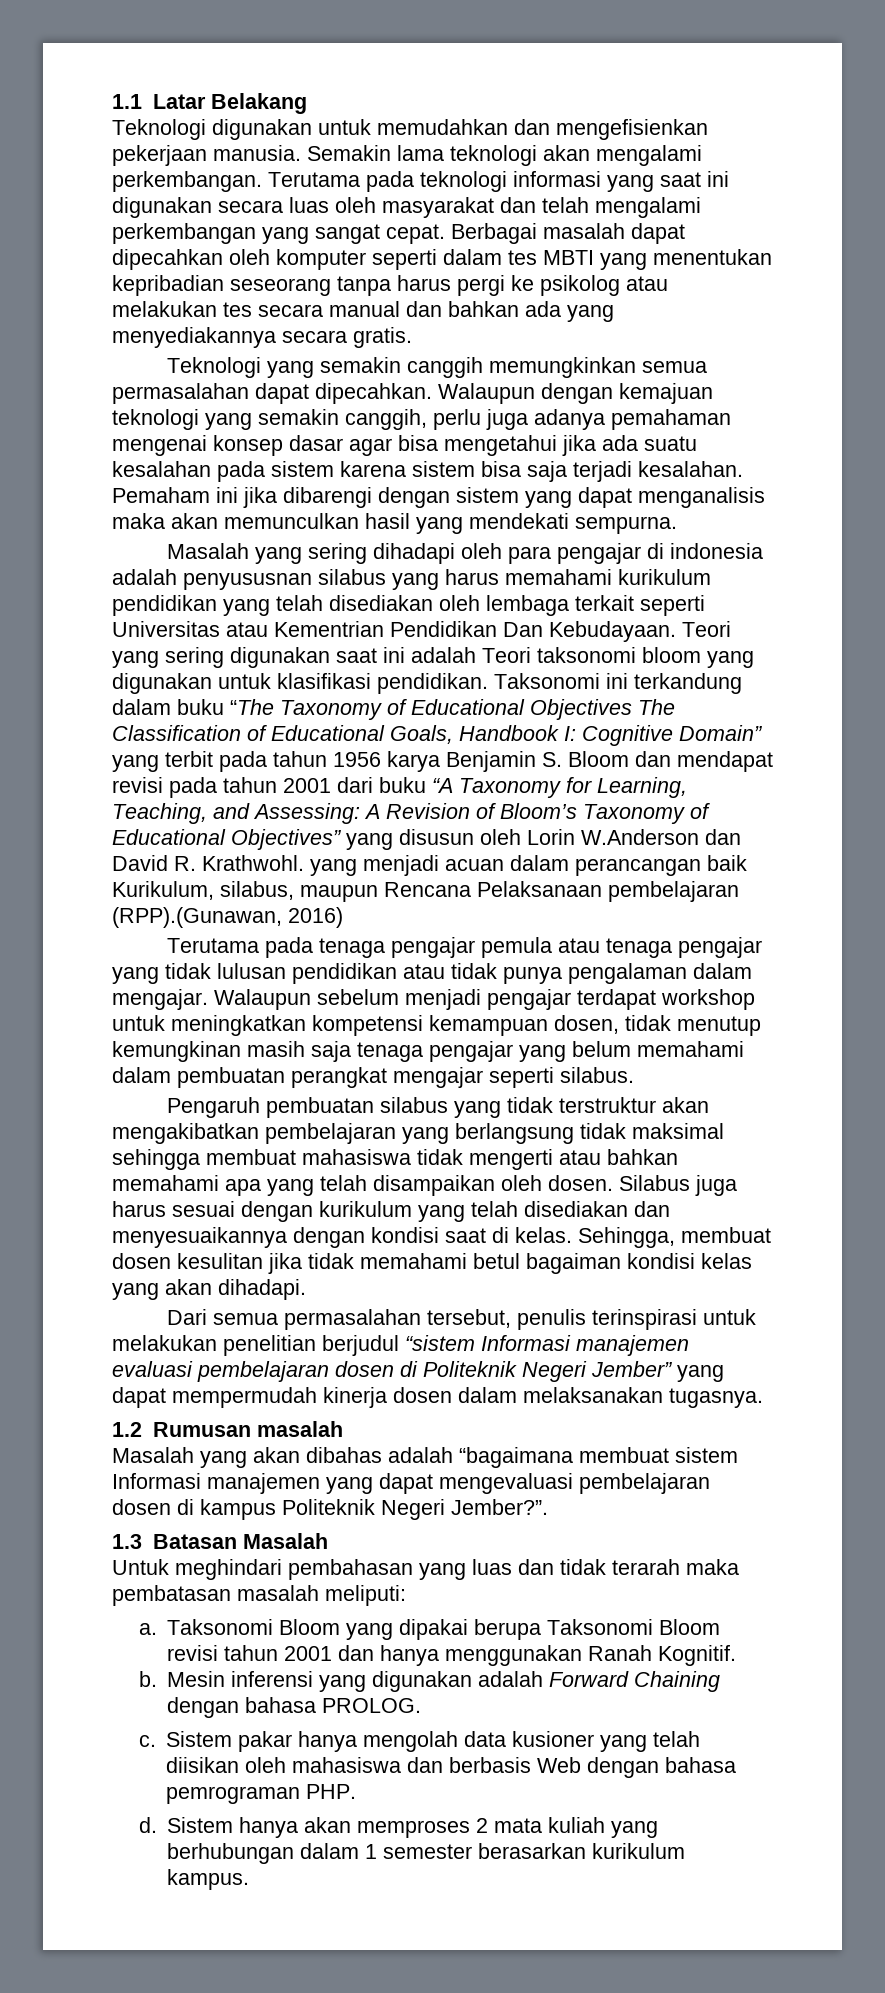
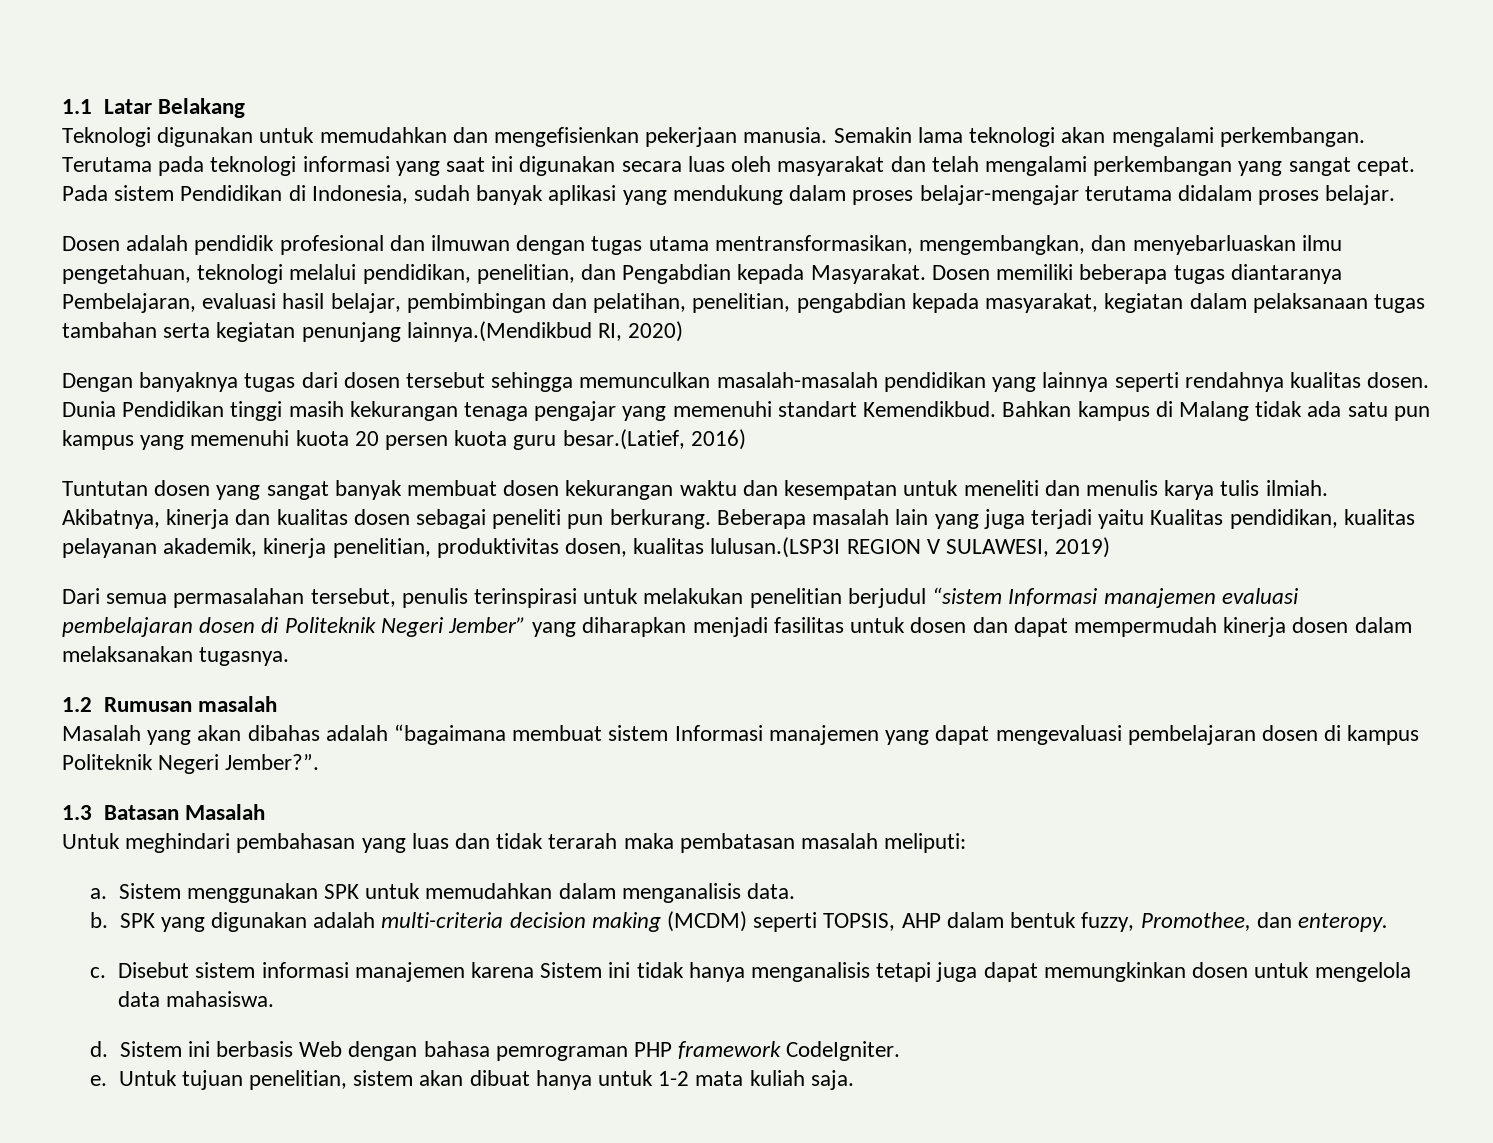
[451,223,685,244] [112,249,772,270] [112,275,668,296] [112,301,614,322] [112,327,412,348] [166,357,707,378] [112,383,713,404] [112,409,731,430] [112,435,697,456] [112,461,743,482] [112,487,765,508] [112,513,677,534] [166,543,763,564] [112,569,711,590] [112,595,705,616] [112,621,731,642] [112,647,754,668] [112,673,742,694] [112,699,675,720] [112,725,762,746] [112,751,773,772] [112,777,687,798] [112,803,710,824] [112,829,741,850] [112,855,747,876] [112,881,739,902] [112,907,343,928] [166,937,762,958] [112,963,752,984] [112,989,755,1010] [112,1015,761,1036] [112,1041,744,1062] [112,1067,634,1088] [166,1097,709,1118] [112,1123,724,1144] [112,1149,678,1170] [112,1175,737,1196] [112,1201,670,1222] [112,1227,771,1248] [112,1253,752,1274] [112,1279,306,1300] Berbagai masalah dapat dipecahkan oleh komputer seperti dalam tes MBTI yang menentukan kepribadian seseorang tanpa harus pergi ke psikolog atau melakukan tes secara manual dan bahkan ada yang menyediakannya secara gratis. // Teknologi yang semakin canggih memungkinkan semua permasalahan dapat dipecahkan. Walaupun dengan kemajuan teknologi yang semakin canggih, perlu juga adanya pemahaman mengenai konsep dasar agar bisa mengetahui jika ada suatu kesalahan pada sistem karena sistem bisa saja terjadi kesalahan. Pemaham ini jika dibarengi dengan sistem yang dapat menganalisis maka akan memunculkan hasil yang mendekati sempurna. // Masalah yang sering dihadapi oleh para pengajar di indonesia adalah penyususnan silabus yang harus memahami kurikulum pendidikan yang telah disediakan oleh lembaga terkait seperti Universitas atau Kementrian Pendidikan Dan Kebudayaan. Teori yang sering digunakan saat ini adalah Teori taksonomi bloom yang digunakan untuk klasifikasi pendidikan. Taksonomi ini terkandung dalam buku “The Taxonomy of Educational Objectives The Classification of Educational Goals, Handbook I: Cognitive Domain” yang terbit pada tahun 1956 karya Benjamin S. Bloom dan mendapat revisi pada tahun 2001 dari buku “A Taxonomy for Learning, Teaching, and Assessing: A Revision of Bloom’s Taxonomy of Educational Objectives” yang disusun oleh Lorin W.Anderson dan David R. Krathwohl. yang menjadi acuan dalam perancangan baik Kurikulum, silabus, maupun Rencana Pelaksanaan pembelajaran (RPP).(Gunawan, 2016) // Terutama pada tenaga pengajar pemula atau tenaga pengajar yang tidak lulusan pendidikan atau tidak punya pengalaman dalam mengajar. Walaupun sebelum menjadi pengajar terdapat workshop untuk meningkatkan kompetensi kemampuan dosen, tidak menutup kemungkinan masih saja tenaga pengajar yang belum memahami dalam pembuatan perangkat mengajar seperti silabus. // Pengaruh pembuatan silabus yang tidak terstruktur akan mengakibatkan pembelajaran yang berlangsung tidak maksimal sehingga membuat mahasiswa tidak mengerti atau bahkan memahami apa yang telah disampaikan oleh dosen. Silabus juga harus sesuai dengan kurikulum yang telah disediakan dan menyesuaikannya dengan kondisi saat di kelas. Sehingga, membuat dosen kesulitan jika tidak memahami betul bagaiman kondisi kelas yang akan dihadapi. -> [62,185,1396,205] [62,235,1342,255] [62,264,1342,284] [62,293,1425,313] [62,321,684,342] [62,372,1430,392] [62,401,1430,421] [62,429,746,450] [62,480,1328,500] [62,509,1415,529] [62,537,1111,558] Pada sistem Pendidikan di Indonesia, sudah banyak aplikasi yang mendukung dalam proses belajar-mengajar terutama didalam proses belajar. // Dosen adalah pendidik profesional dan ilmuwan dengan tugas utama mentransformasikan, mengembangkan, dan menyebarluaskan ilmu pengetahuan, teknologi melalui pendidikan, penelitian, dan Pengabdian kepada Masyarakat. Dosen memiliki beberapa tugas diantaranya Pembelajaran, evaluasi hasil belajar, pembimbingan dan pelatihan, penelitian, pengabdian kepada masyarakat, kegiatan dalam pelaksanaan tugas tambahan serta kegiatan penunjang lainnya.(Mendikbud RI, 2020) // Dengan banyaknya tugas dari dosen tersebut sehingga memunculkan masalah-masalah pendidikan yang lainnya seperti rendahnya kualitas dosen. Dunia Pendidikan tinggi masih kekurangan tenaga pengajar yang memenuhi standart Kemendikbud. Bahkan kampus di Malang tidak ada satu pun kampus yang memenuhi kuota 20 persen kuota guru besar.(Latief, 2016) // Tuntutan dosen yang sangat banyak membuat dosen kekurangan waktu dan kesempatan untuk meneliti dan menulis karya tulis ilmiah. Akibatnya, kinerja dan kualitas dosen sebagai peneliti pun berkurang. Beberapa masalah lain yang juga terjadi yaitu Kualitas pendidikan, kualitas pelayanan akademik, kinerja penelitian, produktivitas dosen, kualitas lulusan.(LSP3I REGION V SULAWESI, 2019)
(724, 1373) none -> [582,617,1008,637] diharapkan menjadi fasilitas untuk dosen dan
[167,1619,721,1640] [167,1645,737,1666] Taksonomi Bloom yang dipakai berupa Taksonomi Bloom revisi tahun 2001 dan hanya menggunakan Ranah Kognitif. -> [118,883,796,903] Sistem menggunakan SPK untuk memudahkan dalam menganalisis data.
[167,1671,314,1687] Mesin inferensi -> [119,913,155,928] SPK
[549,1671,721,1692] [167,1697,422,1718] [138,1731,701,1752] [166,1757,444,1773] Forward Chaining dengan bahasa PROLOG. // c. Sistem pakar hanya mengolah data kusioner yang telah diisikan oleh mahasiswa dan -> [381,911,1388,932] [90,962,1411,982] [118,991,275,1007] [90,1041,210,1057] multi-criteria decision making (MCDM) seperti TOPSIS, AHP dalam bentuk fuzzy, Promothee, dan enteropy. // c. Disebut sistem informasi manajemen karena Sistem ini tidak hanya menganalisis tetapi juga dapat memungkinkan dosen untuk mengelola data mahasiswa. // d. Sistem ini
[306,1784,357,1799] [138,1817,659,1838] [167,1843,686,1864] [167,1869,250,1890] PHP. // d. Sistem hanya akan memproses 2 mata kuliah yang berhubungan dalam 1 semester berasarkan kurikulum kampus. -> [634,1041,901,1061] [90,1070,854,1090] PHP framework CodeIgniter. // e. Untuk tujuan penelitian, sistem akan dibuat hanya untuk 1-2 mata kuliah saja.

